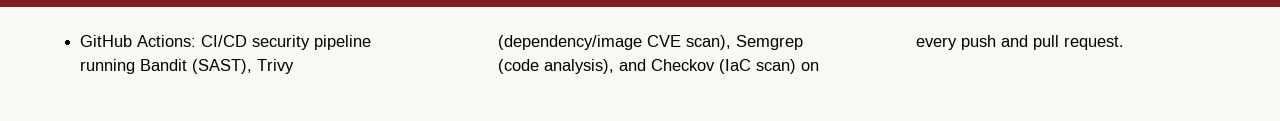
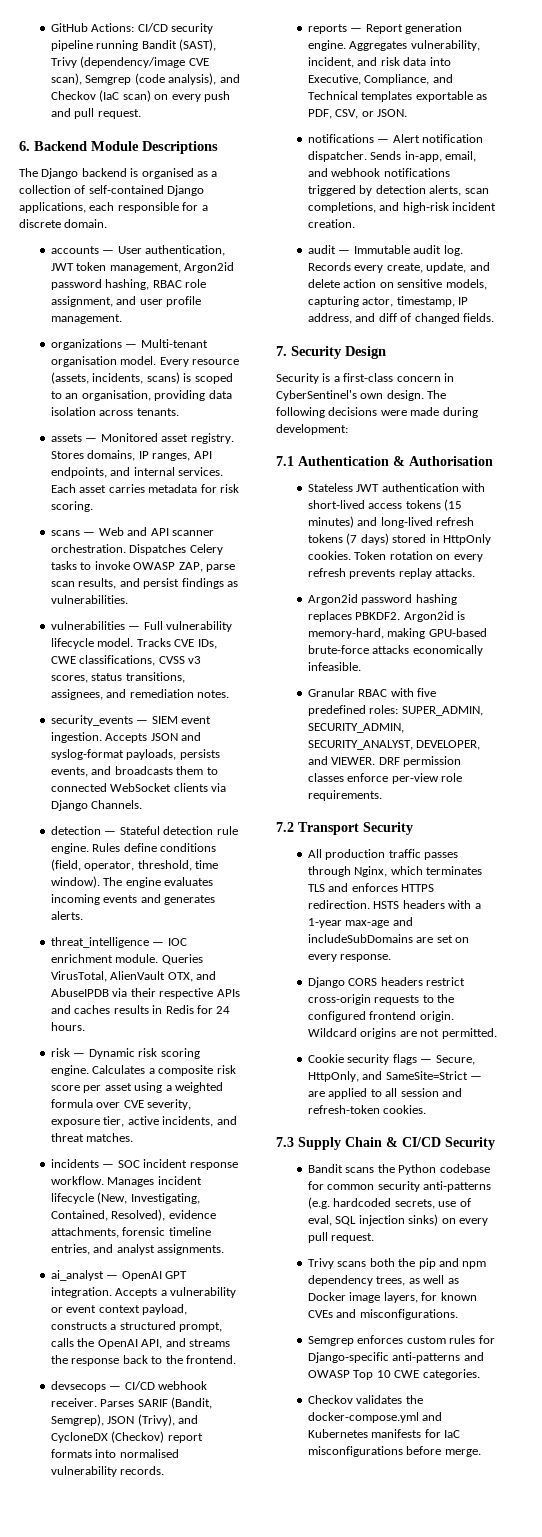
(1125, 43) none -> [19,141,218,154] [19,168,218,179] [19,185,205,196] [19,202,208,213] [19,219,108,228] [51,245,226,256] [51,262,235,273] [51,279,207,290] [51,296,202,307] [51,314,123,324] [51,339,208,350] [51,356,240,367] [51,372,233,384] [51,390,232,401] [51,407,179,416] [51,433,234,444] [51,450,212,461] [51,467,224,478] [51,484,239,493] [51,501,94,512] [51,527,214,536] [51,544,223,555] [51,561,235,572] [51,578,238,589] [51,595,129,604] [51,621,233,632] [51,638,217,649] [51,655,202,666] [51,672,185,683] [51,689,230,700] [51,715,212,726] [51,732,202,743] [51,749,220,760] [51,766,218,777] [51,783,227,792] [51,800,143,811] [51,826,238,835] [51,843,217,854] [51,859,219,871] [51,876,214,888] [51,894,216,905] [51,911,84,920] [51,937,187,948] [51,954,203,965] [51,971,217,982] [51,988,240,999] [51,1005,231,1014] [51,1022,86,1031] [51,1048,200,1059] [51,1065,236,1076] [51,1082,223,1093] [51,1099,192,1110] [51,1116,237,1127] [51,1133,134,1142] [51,1159,238,1170] [51,1176,202,1187] [51,1192,200,1204] [51,1209,216,1221] [51,1227,211,1238] [51,1244,225,1255] [51,1270,188,1281] [51,1287,237,1298] [51,1304,188,1315] [51,1321,223,1332] [51,1338,230,1349] [51,1355,236,1366] [51,1381,208,1392] [51,1397,213,1409] [51,1414,199,1426] [51,1431,203,1443] [51,1449,179,1458] [51,1466,165,1477] [308,23,463,34] [308,40,480,51] [308,57,451,68] [308,74,453,85] [308,91,488,102] [308,109,408,119] [308,134,484,143] [308,151,477,162] [308,168,450,177] [308,185,489,196] [308,202,497,213] [308,219,356,228] [308,245,463,256] [308,262,490,273] [308,279,487,290] [308,296,469,307] [308,313,494,324] [276,346,386,359] [276,373,454,384] [276,390,447,401] [276,407,478,418] [276,424,348,435] [276,456,493,466] [308,483,486,492] [308,499,463,511] [308,516,475,528] [308,533,491,545] [308,551,483,562] [308,568,476,579] [308,594,457,605] [308,611,466,622] [308,628,487,639] [308,645,483,656] [308,662,362,671] [308,688,437,697] [308,705,483,716] [308,723,405,733] [308,740,481,750] [308,756,462,767] [308,773,463,784] [308,790,383,801] [276,822,413,835] [308,849,459,860] [308,866,483,877] [308,883,435,892] [308,900,481,909] [308,917,413,928] [308,934,470,943] [308,954,392,962] [308,977,466,988] [308,994,455,1005] [308,1011,454,1022] [308,1028,497,1039] [308,1054,475,1065] [308,1071,483,1082] [308,1088,462,1099] [308,1105,427,1114] [276,1137,495,1150] [308,1164,490,1175] [308,1181,492,1192] [308,1197,471,1209] [308,1214,488,1226] [308,1232,375,1243] [308,1258,487,1269] [308,1275,459,1286] [308,1292,477,1303] [308,1309,458,1320] [308,1335,495,1346] [308,1352,484,1363] [308,1369,480,1380] [308,1395,423,1404] [308,1412,443,1423] [308,1429,461,1438] [308,1446,481,1457] // 6. Backend Module Descriptions // The Django backend is organised as a collection of self-contained Django applications, each responsible for a discrete domain. // accounts — User authentication, JWT token management, Argon2id password hashing, RBAC role assignment, and user profile management. // organizations — Multi-tenant organisation model. Every resource (assets, incidents, scans) is scoped to an organisation, providing data isolation across tenants. // assets — Monitored asset registry. Stores domains, IP ranges, API endpoints, and internal services. Each asset carries metadata for risk scoring. // scans — Web and API scanner orchestration. Dispatches Celery tasks to invoke OWASP ZAP, parse scan results, and persist findings as vulnerabilities. // vulnerabilities — Full vulnerability lifecycle model. Tracks CVE IDs, CWE classifications, CVSS v3 scores, status transitions, assignees, and remediation notes. // security_events — SIEM event ingestion. Accepts JSON and syslog-format payloads, persists events, and broadcasts them to connected WebSocket clients via Django Channels. // detection — Stateful detection rule engine. Rules define conditions (field, operator, threshold, time window). The engine evaluates incoming events and generates alerts. // threat_intelligence — IOC enrichment module. Queries VirusTotal, AlienVault OTX, and AbuseIPDB via their respective APIs and caches results in Redis for 24 hours. // risk — Dynamic risk scoring engine. Calculates a composite risk score per asset using a weighted formula over CVE severity, exposure tier, active incidents, and threat matches. // incidents — SOC incident response workflow. Manages incident lifecycle (New, Investigating, Contained, Resolved), evidence attachments, forensic timeline entries, and analyst assignments. // ai_analyst — OpenAI GPT integration. Accepts a vulnerability or event context payload, constructs a structured prompt, calls the OpenAI API, and streams the response back to the frontend. // devsecops — CI/CD webhook receiver. Parses SARIF (Bandit, Semgrep), JSON (Trivy), and CycloneDX (Checkov) report formats into normalised vulnerability records. // reports — Report generation engine. Aggregates vulnerability, incident, and risk data into Executive, Compliance, and Technical templates exportable as PDF, CSV, or JSON. // notifications — Alert notification dispatcher. Sends in-app, email, and webhook notifications triggered by detection alerts, scan completions, and high-risk incident creation. // audit — Immutable audit log. Records every create, update, and delete action on sensitive models, capturing actor, timestamp, IP address, and diff of changed fields. // 7. Security Design // Security is a first-class concern in CyberSentinel's own design. The following decisions were made during development: // 7.1 Authentication & Authorisation // Stateless JWT authentication with short-lived access tokens (15 minutes) and long-lived refresh tokens (7 days) stored in HttpOnly cookies. Token rotation on every refresh prevents replay attacks. // Argon2id password hashing replaces PBKDF2. Argon2id is memory-hard, making GPU-based brute-force attacks economically infeasible. // Granular RBAC with five predefined roles: SUPER_ADMIN, SECURITY_ADMIN, SECURITY_ANALYST, DEVELOPER, and VIEWER. DRF permission classes enforce per-view role requirements. // 7.2 Transport Security // All production traffic passes through Nginx, which terminates TLS and enforces HTTPS redirection. HSTS headers with a 1-year max-age and includeSubDomains are set on every response. // Django CORS headers restrict cross-origin requests to the configured frontend origin. Wildcard origins are not permitted. // Cookie security flags — Secure, HttpOnly, and SameSite=Strict — are applied to all session and refresh-token cookies. // 7.3 Supply Chain & CI/CD Security // Bandit scans the Python codebase for common security anti-patterns (e.g. hardcoded secrets, use of eval, SQL injection sinks) on every pull request. // Trivy scans both the pip and npm dependency trees, as well as Docker image layers, for known CVEs and misconfigurations. // Semgrep enforces custom rules for Django-specific anti-patterns and OWASP Top 10 CWE categories. // Checkov validates the docker-compose.yml and Kubernetes manifests for IaC misconfigurations before merge.

